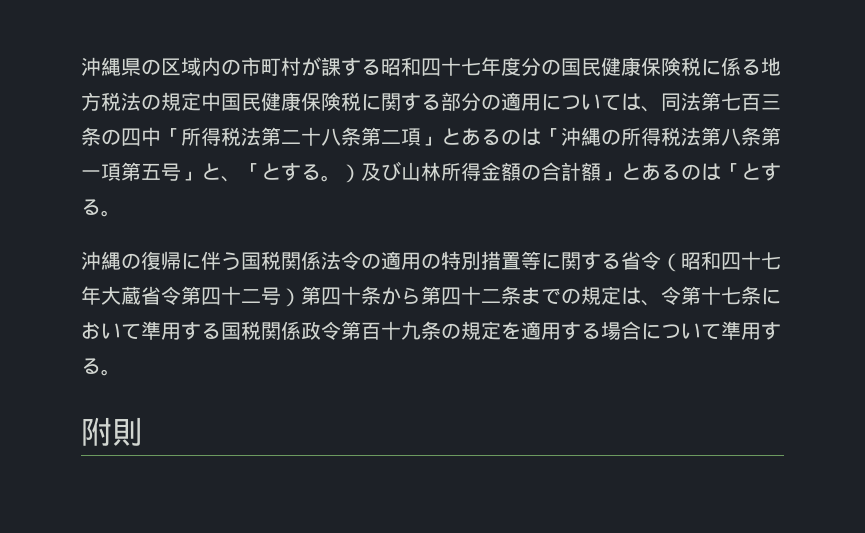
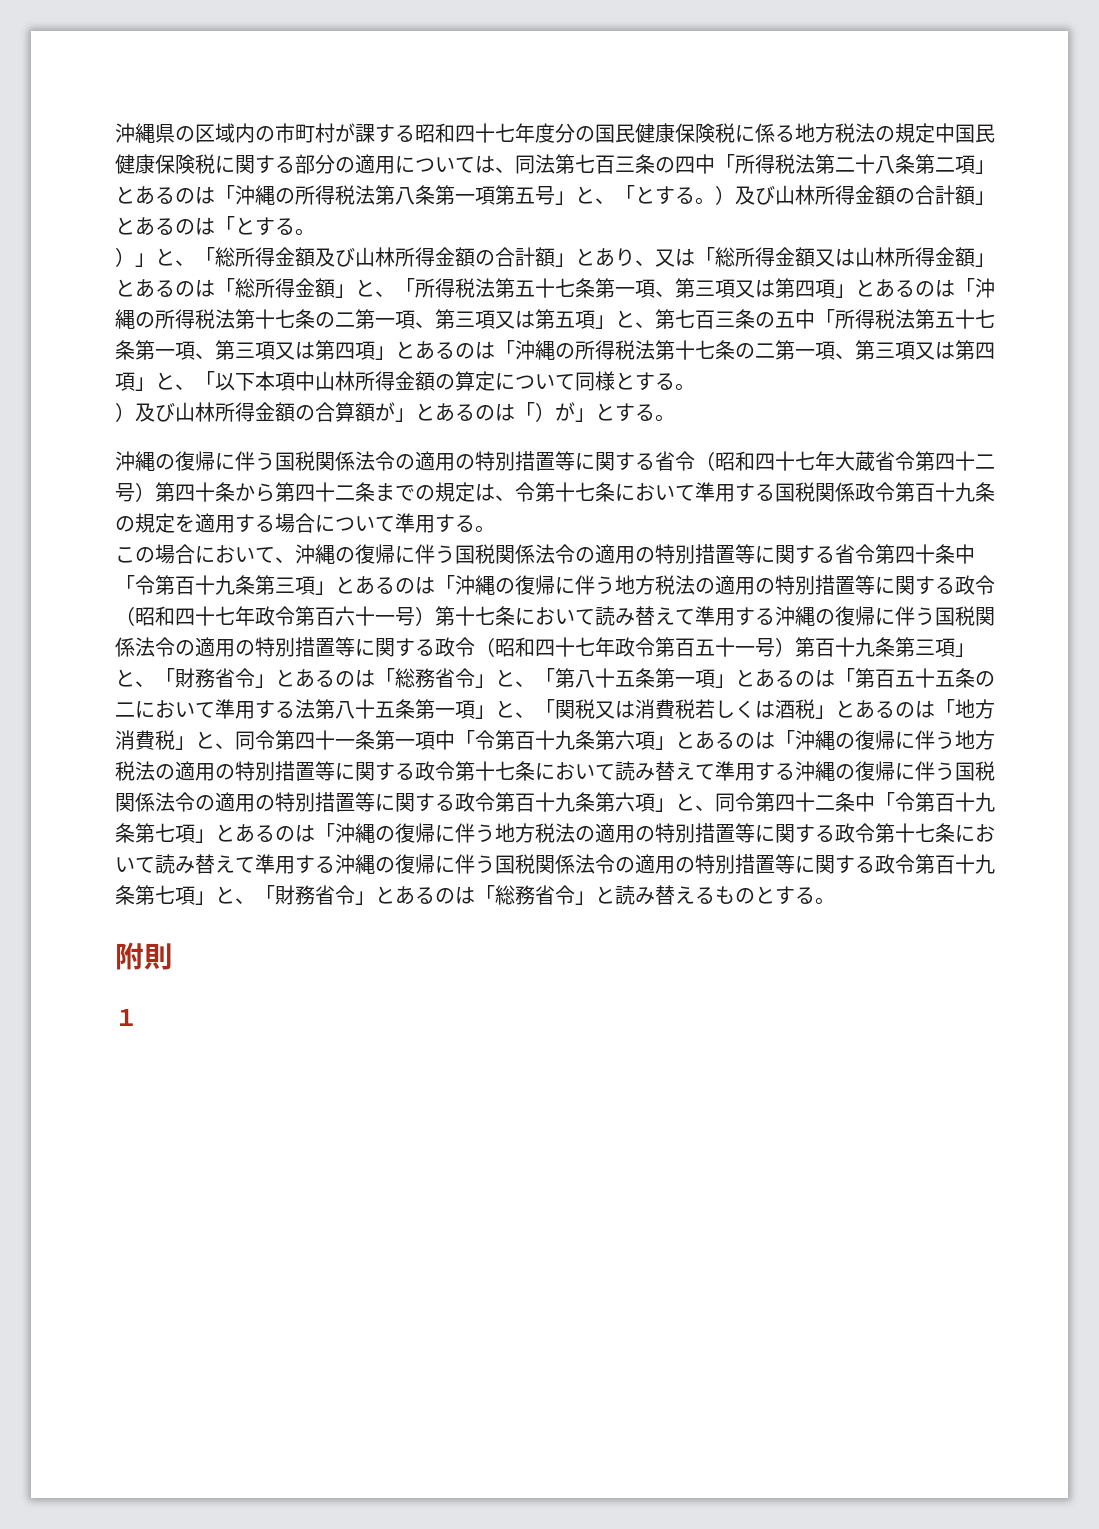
(121, 213) none -> [115,247,995,267] [115,278,995,298] [115,309,995,329] [115,340,995,360] [115,371,695,391] [115,402,675,422] // ）」と、「総所得金額及び山林所得金額の合計額」とあり、又は「総所得金額又は山林所得金額」とあるのは「総所得金額」と、「所得税法第五十七条第一項、第三項又は第四項」とあるのは「沖縄の所得税法第十七条の二第一項、第三項又は第五項」と、第七百三条の五中「所得税法第五十七条第一項、第三項又は第四項」とあるのは「沖縄の所得税法第十七条の二第一項、第三項又は第四項」と、「以下本項中山林所得金額の算定について同様とする。 // ）及び山林所得金額の合算額が」とあるのは「）が」とする。
(121, 372) none -> [115,544,975,564] [115,575,995,595] [115,606,995,626] [115,637,975,657] [115,668,995,688] [115,699,995,719] [115,730,995,750] [115,761,995,781] [115,792,995,812] [115,823,995,843] [115,854,995,874] [115,885,835,905] // この場合において、沖縄の復帰に伴う国税関係法令の適用の特別措置等に関する省令第四十条中「令第百十九条第三項」とあるのは「沖縄の復帰に伴う地方税法の適用の特別措置等に関する政令（昭和四十七年政令第百六十一号）第十七条において読み替えて準用する沖縄の復帰に伴う国税関係法令の適用の特別措置等に関する政令（昭和四十七年政令第百五十一号）第百十九条第三項」と、「財務省令」とあるのは「総務省令」と、「第八十五条第一項」とあるのは「第百五十五条の二において準用する法第八十五条第一項」と、「関税又は消費税若しくは酒税」とあるのは「地方消費税」と、同令第四十一条第一項中「令第百十九条第六項」とあるのは「沖縄の復帰に伴う地方税法の適用の特別措置等に関する政令第十七条において読み替えて準用する沖縄の復帰に伴う国税関係法令の適用の特別措置等に関する政令第百十九条第六項」と、同令第四十二条中「令第百十九条第七項」とあるのは「沖縄の復帰に伴う地方税法の適用の特別措置等に関する政令第十七条において読み替えて準用する沖縄の復帰に伴う国税関係法令の適用の特別措置等に関する政令第百十九条第七項」と、「財務省令」とあるのは「総務省令」と読み替えるものとする。
(143, 431) none -> [115,1009,138,1026] // １

